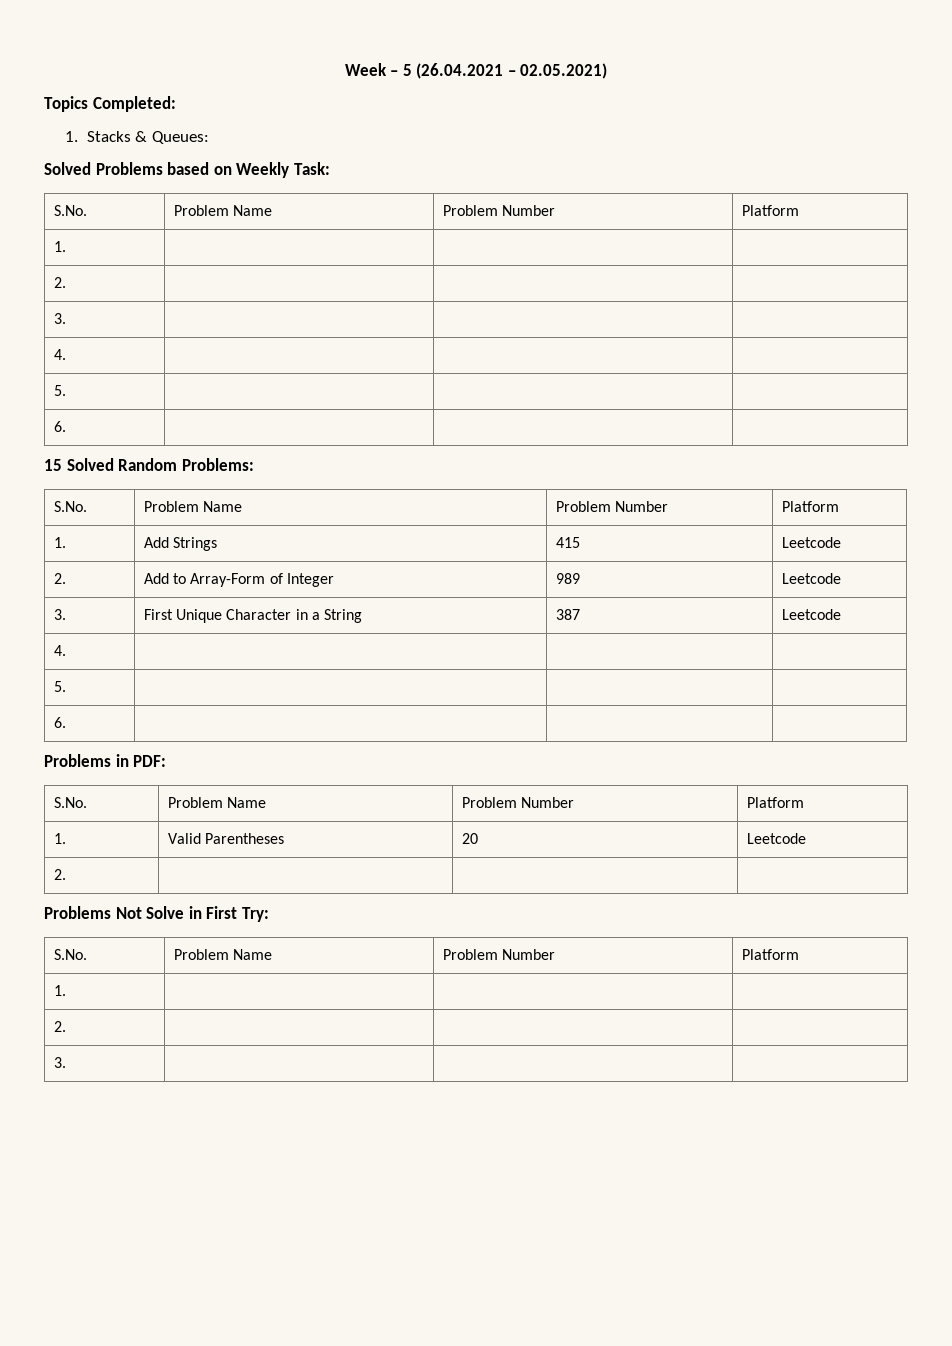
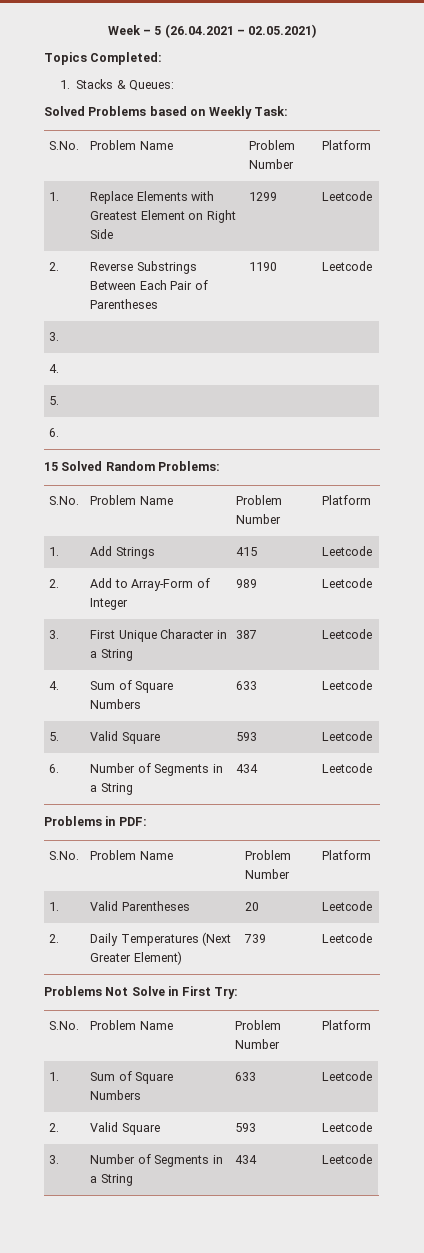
[54,277,67,288] | | // 2. | | | -> [90,191,215,204] [90,210,236,223] [90,229,114,239] [249,192,278,201] [322,191,373,201] [49,262,60,271] [90,261,197,274] [90,280,208,290] [90,299,159,309] [249,262,278,271] [322,261,373,271] Replace Elements with Greatest Element on Right Side | 1299 | Leetcode // 2. | Reverse Substrings Between Each Pair of Parentheses | 1190 | Leetcode
[54,681,67,692] [54,717,67,728] | | // 5. | | | // 6. | | | -> [90,680,174,693] [90,699,142,709] [236,681,258,690] [322,680,373,690] [49,732,60,741] [90,731,160,744] [236,732,258,741] [322,731,373,741] [49,764,60,773] [90,763,223,776] [90,783,133,795] [236,764,259,773] [322,763,373,773] Sum of Square Numbers | 633 | Leetcode // 5. | Valid Square | 593 | Leetcode // 6. | Number of Segments in a String | 434 | Leetcode
(67, 874) | | -> [90,932,232,946] [90,951,182,965] [244,934,267,943] [322,933,373,943] Daily Temperatures (Next Greater Element) | 739 | Leetcode
[54,1021,67,1032] [54,1057,67,1068] | | // 2. | | | // 3. | | | -> [90,1071,174,1084] [90,1090,142,1100] [235,1072,257,1081] [322,1071,373,1081] [49,1123,60,1132] [90,1122,160,1135] [235,1123,257,1132] [322,1122,373,1132] [49,1155,60,1164] [90,1154,223,1167] [90,1174,133,1186] [235,1155,258,1164] [322,1154,373,1164] Sum of Square Numbers | 633 | Leetcode // 2. | Valid Square | 593 | Leetcode // 3. | Number of Segments in a String | 434 | Leetcode

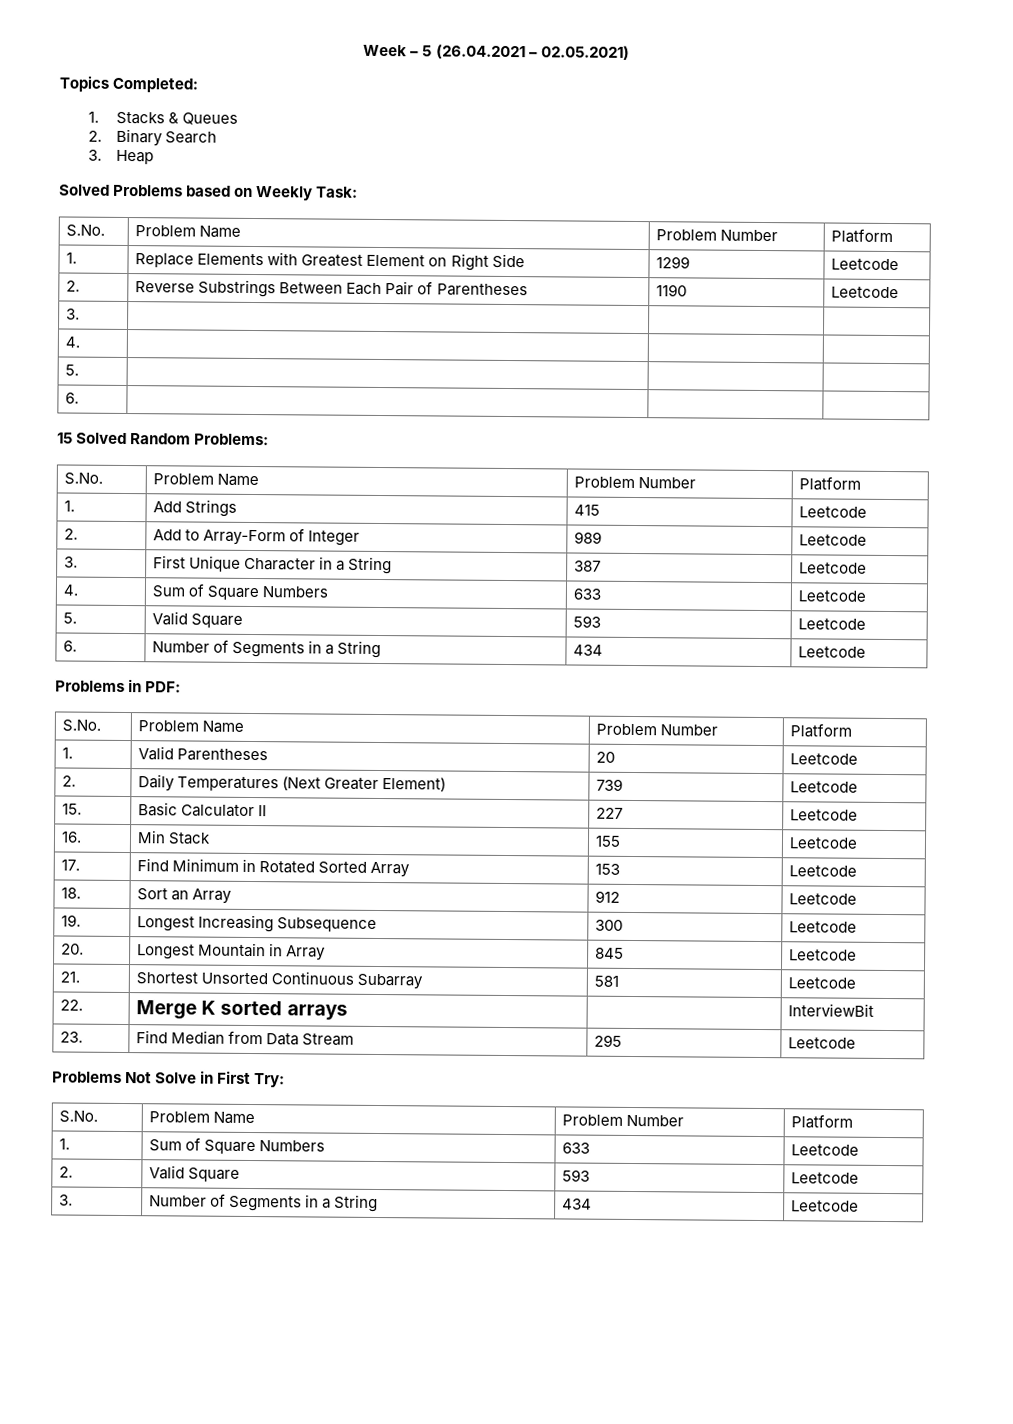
[129,80,175,91] Queues: -> [182,112,239,125] [87,128,218,147] [87,149,155,165] Queues // 2. Binary Search // 3. Heap
(373, 938) none -> [62,803,83,815] [138,802,268,818] [596,807,624,819] [790,809,859,821] [61,831,83,843] [137,830,212,845] [595,835,622,847] [789,837,859,849] [61,859,81,871] [137,858,411,878] [595,863,621,875] [789,865,858,877] [61,887,82,899] [137,888,233,904] [595,890,621,903] [789,893,858,905] [61,914,82,927] [137,914,378,933] [595,919,624,931] [789,921,858,933] [61,943,85,955] [137,942,327,961] [595,947,625,959] [789,949,858,961] [60,971,81,983] [136,971,424,990] [594,975,620,987] [788,977,857,989] [60,999,84,1011] [136,1000,348,1020] [788,1003,875,1017] [60,1031,84,1043] [136,1030,355,1046] [594,1034,623,1047] [788,1037,857,1049] // 15. | Basic Calculator II | 227 | Leetcode // 16. | Min Stack | 155 | Leetcode // 17. | Find Minimum in Rotated Sorted Array | 153 | Leetcode // 18. | Sort an Array | 912 | Leetcode // 19. | Longest Increasing Subsequence | 300 | Leetcode // 20. | Longest Mountain in Array | 845 | Leetcode // 21. | Shortest Unsorted Continuous Subarray | 581 | Leetcode // 22. | Merge K sorted arrays | | InterviewBit // 23. | Find Median from Data Stream | 295 | Leetcode

